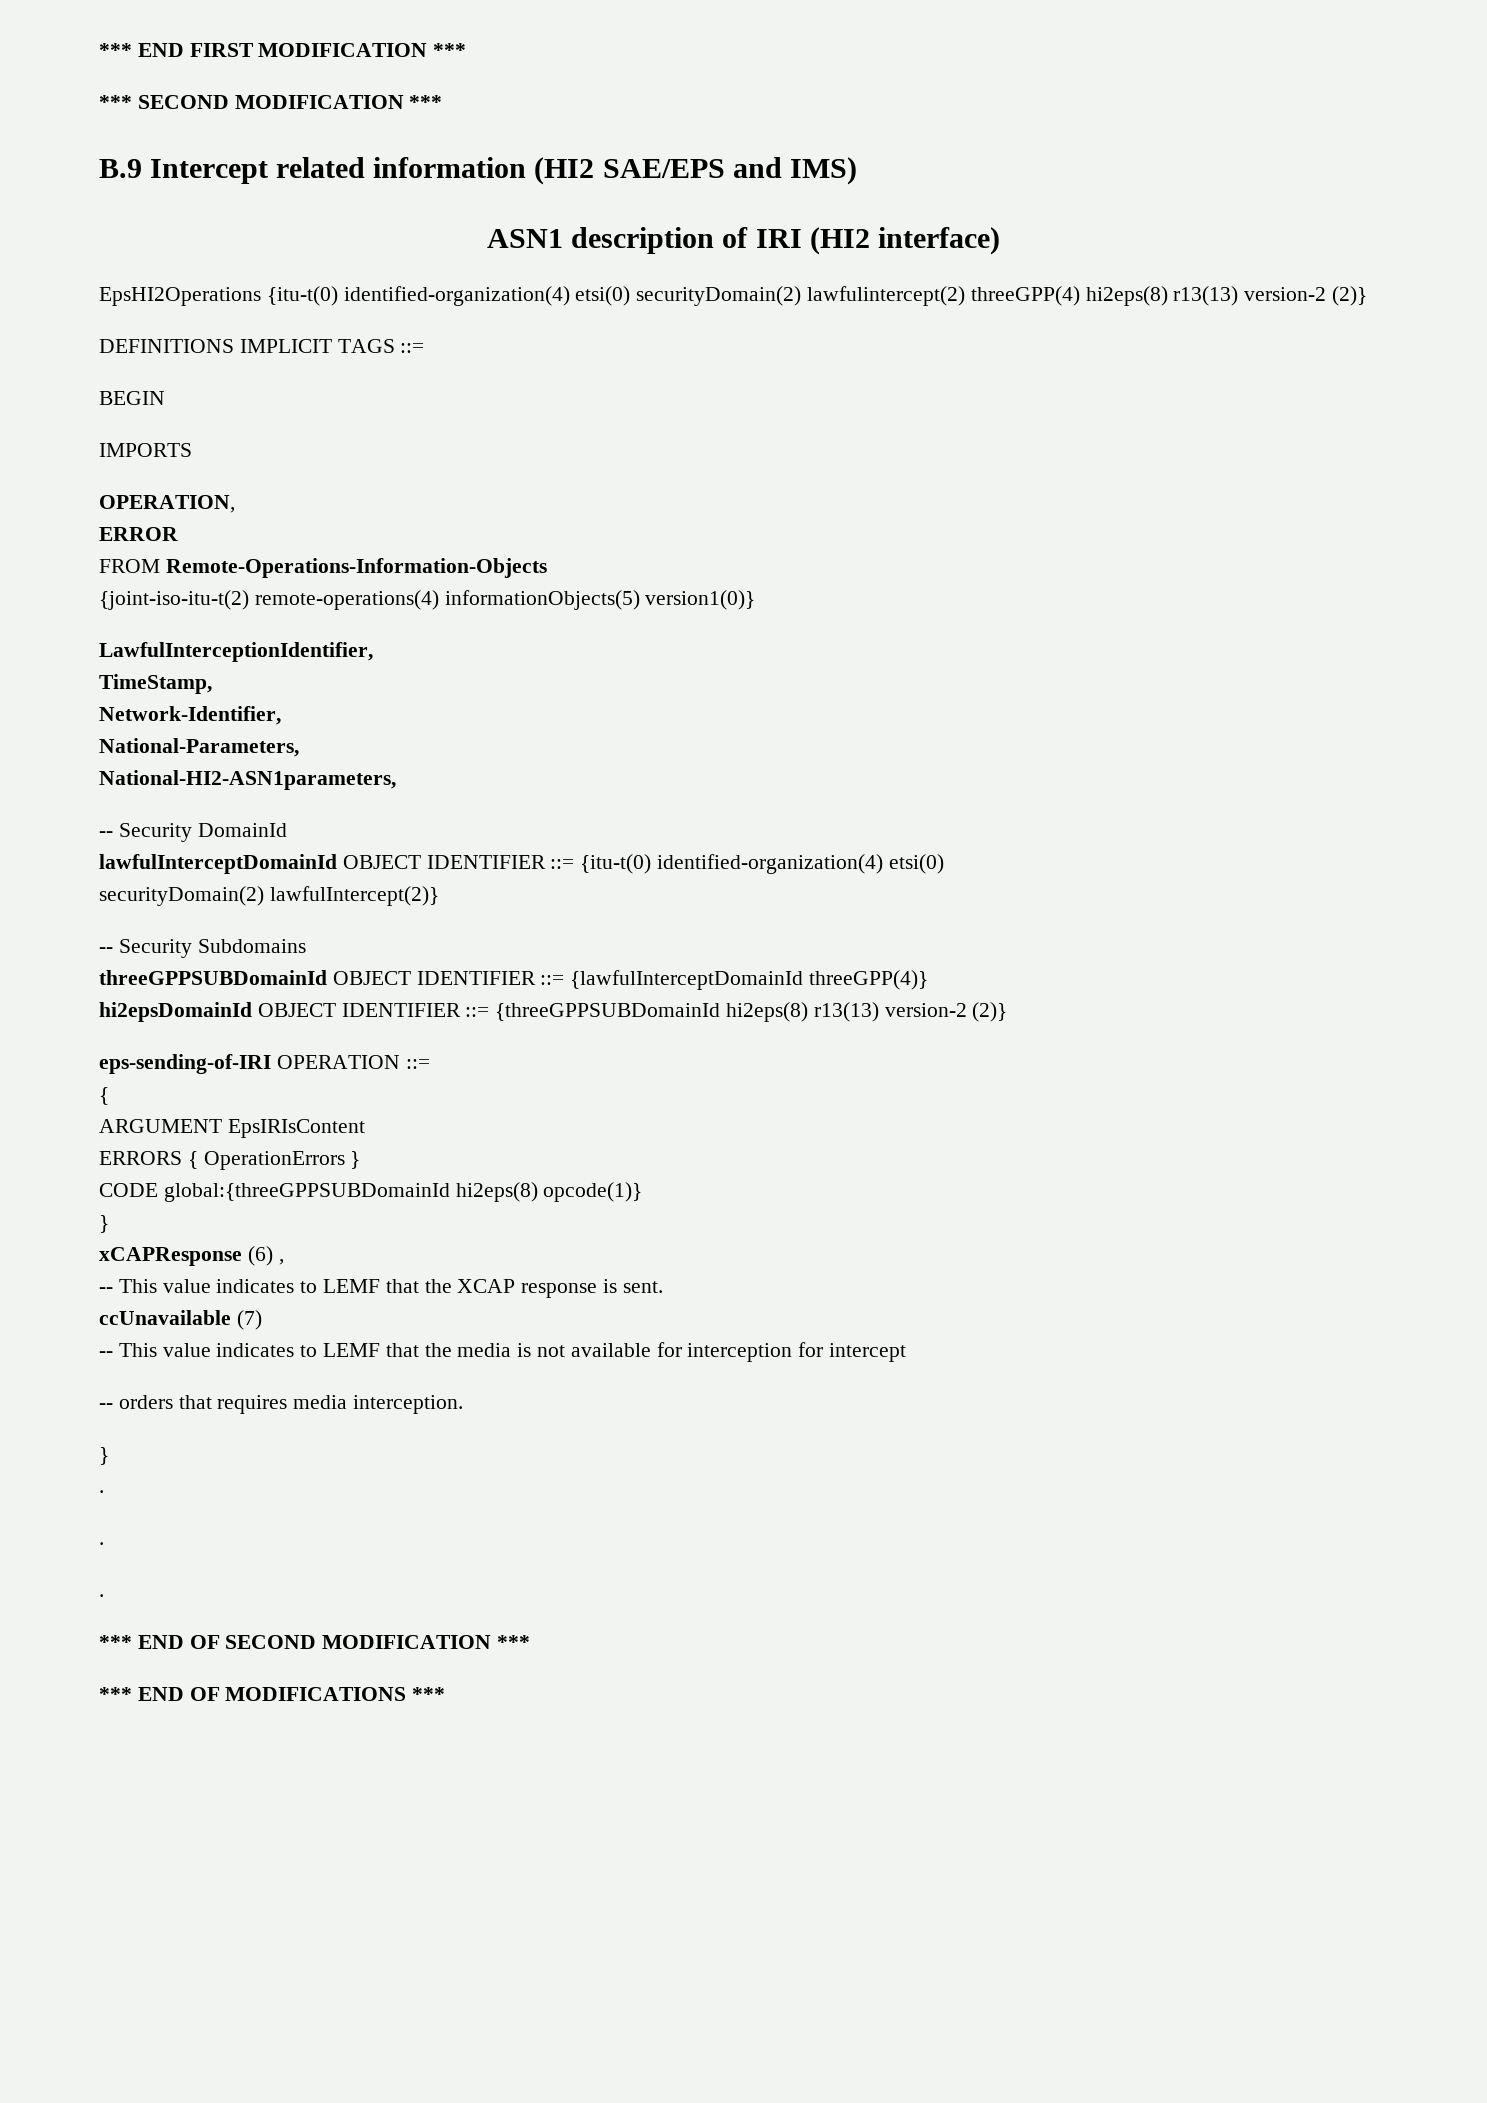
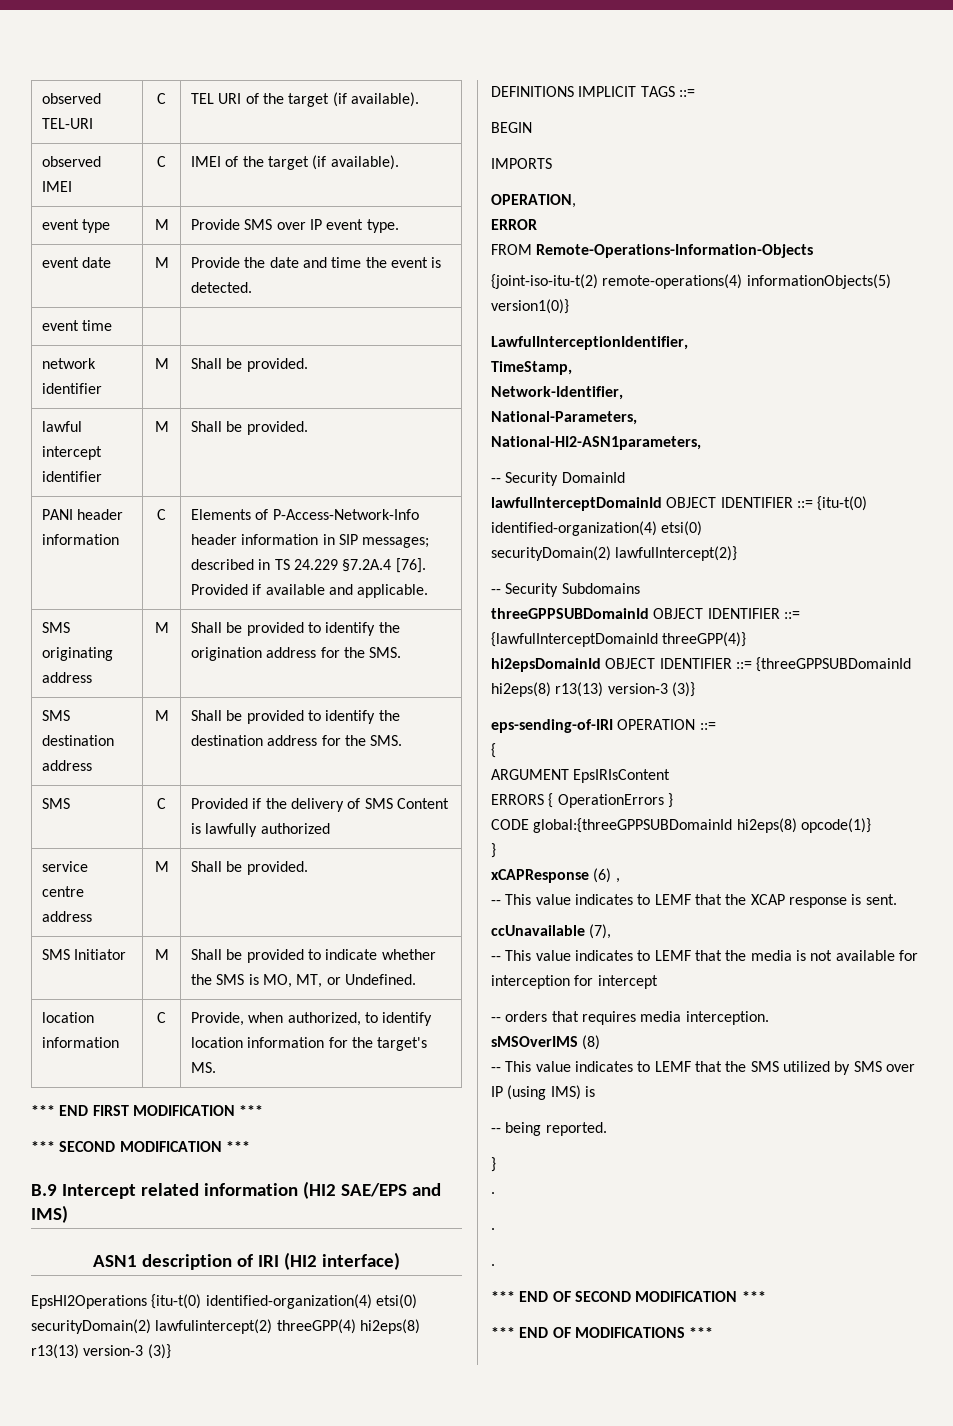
(99, 50) none -> [42,93,102,104] [42,118,94,129] [157,93,166,104] [191,92,419,107] [42,156,102,167] [42,181,73,192] [157,156,166,167] [191,155,399,170] [42,219,111,233] [154,219,169,230] [191,219,399,233] [42,257,112,268] [154,257,169,268] [191,257,442,268] [191,282,253,293] [42,320,113,331] [42,358,97,369] [42,383,103,394] [154,358,169,369] [191,358,308,372] [42,421,83,432] [42,446,103,460] [42,471,103,482] [154,421,169,432] [191,421,308,435] [42,509,124,520] [42,534,120,545] [157,509,166,520] [191,509,419,520] [191,534,430,548] [191,558,426,573] [191,584,429,598] [42,622,71,633] [42,647,114,661] [42,672,93,683] [154,622,169,633] [191,622,400,636] [191,647,402,661] [42,710,71,721] [42,735,115,746] [42,760,93,771] [154,710,169,721] [191,710,400,724] [191,735,403,746] [42,798,71,809] [157,798,166,809] [191,798,449,812] [191,823,330,837] [42,861,89,872] [42,886,85,897] [42,911,93,922] [154,861,169,872] [191,861,308,875] [42,949,127,960] [154,949,169,960] [191,949,436,963] [191,974,416,988] [42,1012,95,1023] [42,1037,120,1048] [157,1012,166,1023] [191,1012,433,1026] [191,1037,428,1051] [191,1062,217,1073] observed TEL-URI | C | TEL URI of the target (if available). // observed IMEI | C | IMEI of the target (if available). // event type | M | Provide SMS over IP event type. // event date | M | Provide the date and time the event is detected. // event time | | // network identifier | M | Shall be provided. // lawful intercept identifier | M | Shall be provided. // PANI header information | C | Elements of P-Access-Network-Info header information in SIP messages; described in TS 24.229 §7.2A.4 [76]. Provided if available and applicable. // SMS originating address | M | Shall be provided to identify the origination address for the SMS. // SMS destination address | M | Shall be provided to identify the destination address for the SMS. // SMS | C | Provided if the delivery of SMS Content is lawfully authorized // service centre address | M | Shall be provided. // SMS Initiator | M | Shall be provided to indicate whether the SMS is MO, MT, or Undefined. // location information | C | Provide, when authorized, to identify location information for the target's MS. //
[1244,286,1368,306] version-2 (2)} -> [83,1344,171,1359] version-3 (3)}
[884,1002,1008,1022] version-2 (2)} -> [607,682,695,697] version-3 (3)}
[236,1310,262,1330] (7) -> [589,924,612,939] (7),
(464, 1404) none -> [491,1035,601,1050] [491,1061,915,1075] [491,1085,595,1100] [491,1122,607,1136] // sMSOverIMS (8) // -- This value indicates to LEMF that the SMS utilized by SMS over IP (using IMS) is // -- being reported.

